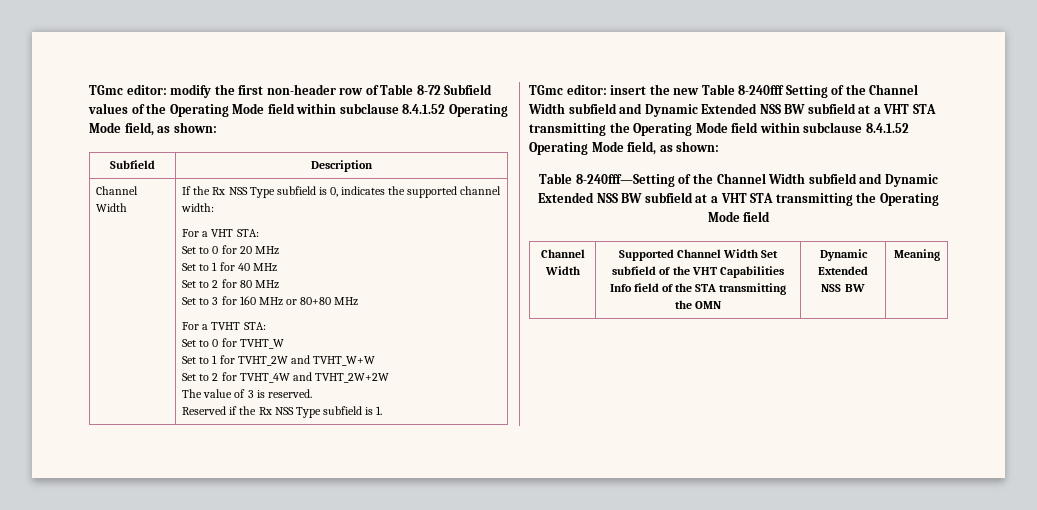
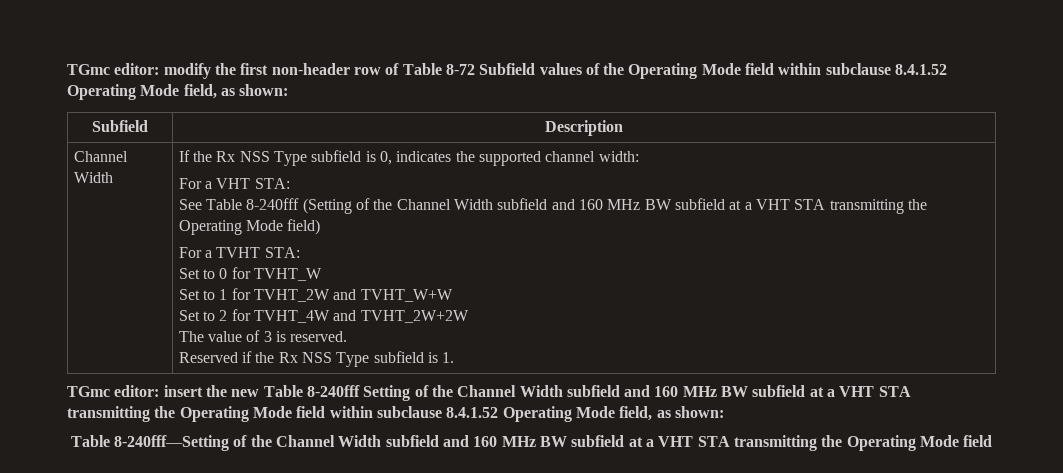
[182,245,279,255] [182,262,277,272] [182,279,279,289] [182,296,359,306] Set to 0 for 20 MHz // Set to 1 for 40 MHz // Set to 2 for 80 MHz // Set to 3 for 160 MHz or 80+80 MHz -> [178,198,927,214] [178,219,321,235] See Table 8-240fff (Setting of the Channel Width subfield and 160 MHz BW subfield at a VHT STA transmitting the Operating Mode field)
[644,103,781,117] Dynamic Extended NSS -> [654,386,717,397] 160 MHz
[884,174,938,187] [538,192,618,203] Dynamic Extended NSS -> [473,436,536,447] 160 MHz
[540,249,585,258] [544,266,580,275] [618,249,779,261] [612,266,784,278] [609,283,787,295] [674,300,722,309] [819,249,868,261] [818,266,868,275] [821,284,865,292] [893,249,940,261] // Channel Width | Supported Channel Width Set subfield of the VHT Capabilities Info field of the STA transmitting the OMN | Dynamic Extended NSS BW | Meaning -> (993, 441) none

